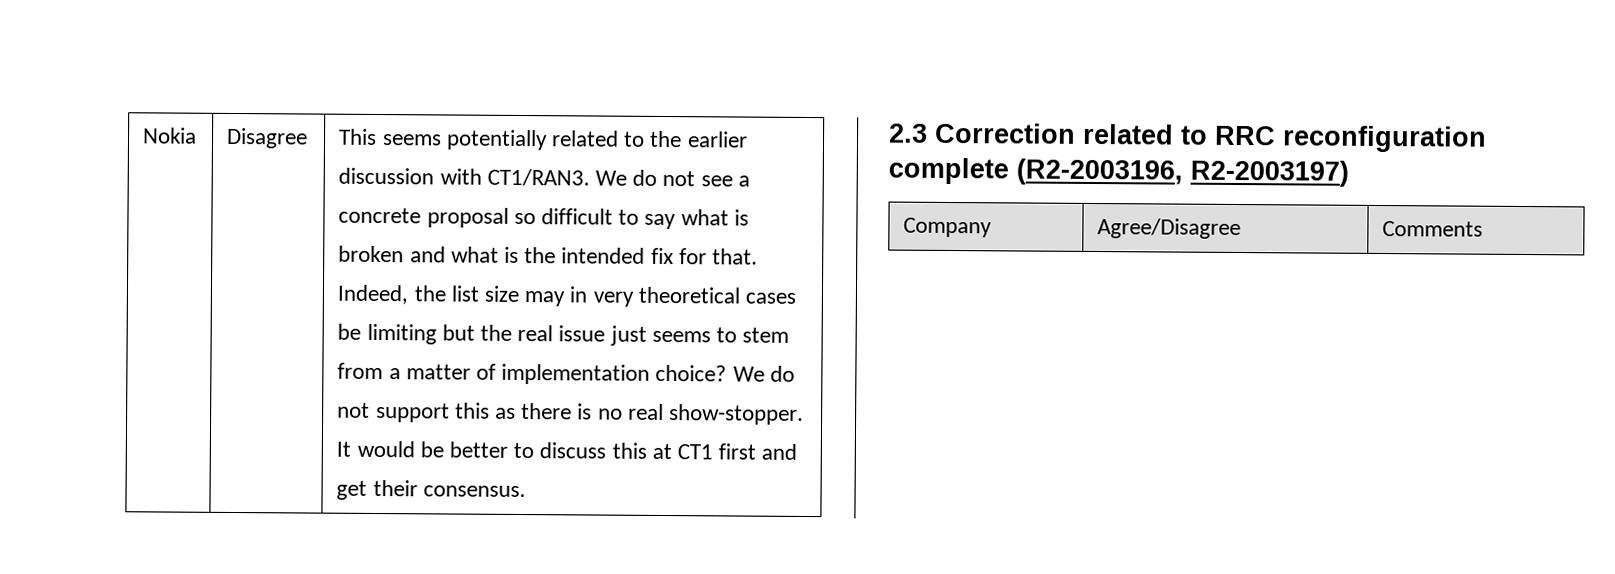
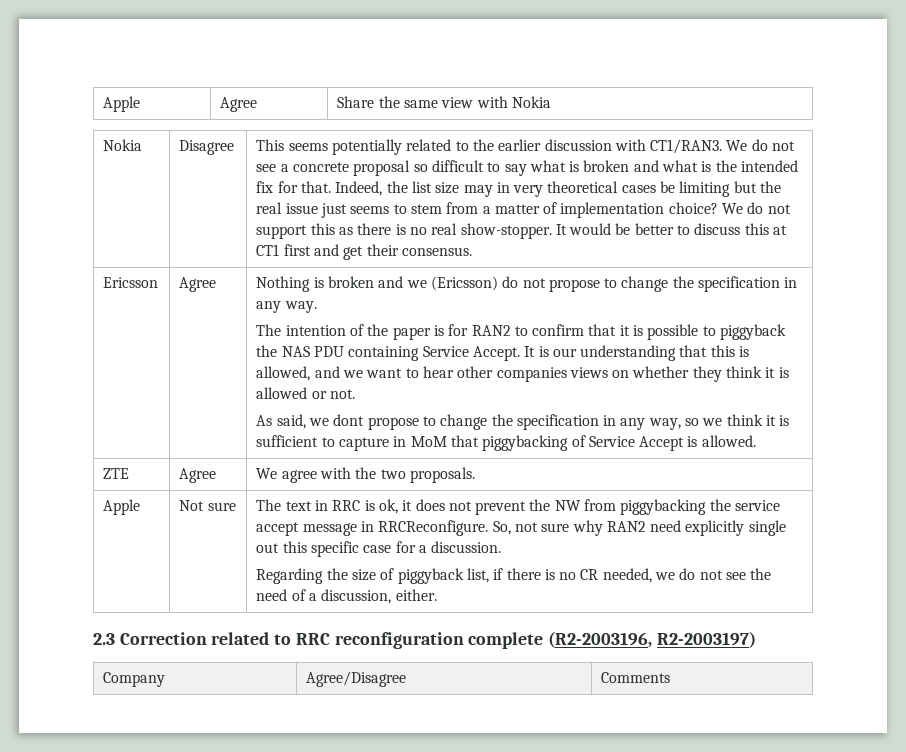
(142, 135) none -> [103,96,141,112] [220,97,258,112] [337,96,551,108] Apple | Agree | Share the same view with Nokia //
(526, 491) none -> [103,277,159,288] [179,277,217,292] [256,276,798,292] [256,301,317,313] [256,324,787,340] [256,345,750,361] [256,366,789,382] [256,387,355,399] [256,414,790,430] [256,435,756,451] [103,468,130,479] [179,468,217,483] [256,467,475,483] [103,499,141,515] [179,500,236,511] [256,499,781,515] [256,520,786,536] [256,541,502,557] [256,568,772,584] [256,589,437,604] // Ericsson | Agree | Nothing is broken and we (Ericsson) do not propose to change the specification in any way. // The intention of the paper is for RAN2 to confirm that it is possible to piggyback the NAS PDU containing Service Accept. It is our understanding that this is allowed, and we want to hear other companies views on whether they think it is allowed or not. // As said, we dont propose to change the specification in any way, so we think it is sufficient to capture in MoM that piggybacking of Service Accept is allowed. // ZTE | Agree | We agree with the two proposals. // Apple | Not sure | The text in RRC is ok, it does not prevent the NW from piggybacking the service accept message in RRCReconfigure. So, not sure why RAN2 need explicitly single out this specific case for a discussion. // Regarding the size of piggyback list, if there is no CR needed, we do not see the need of a discussion, either.

